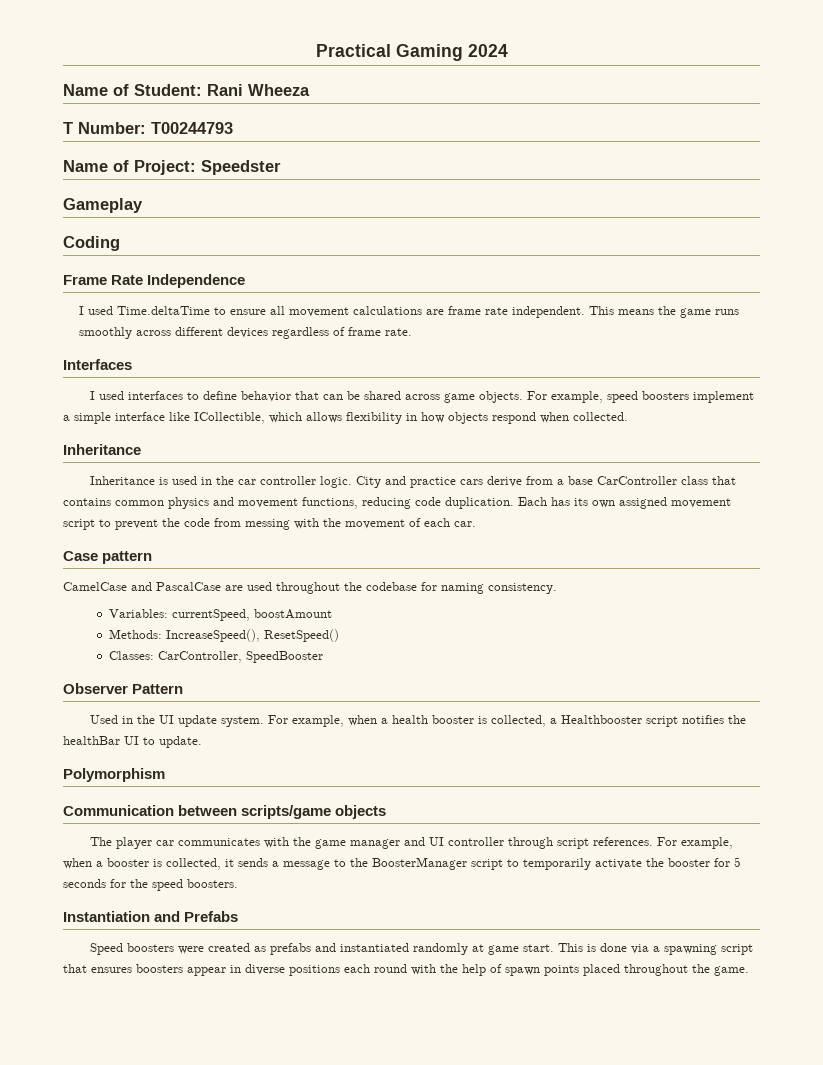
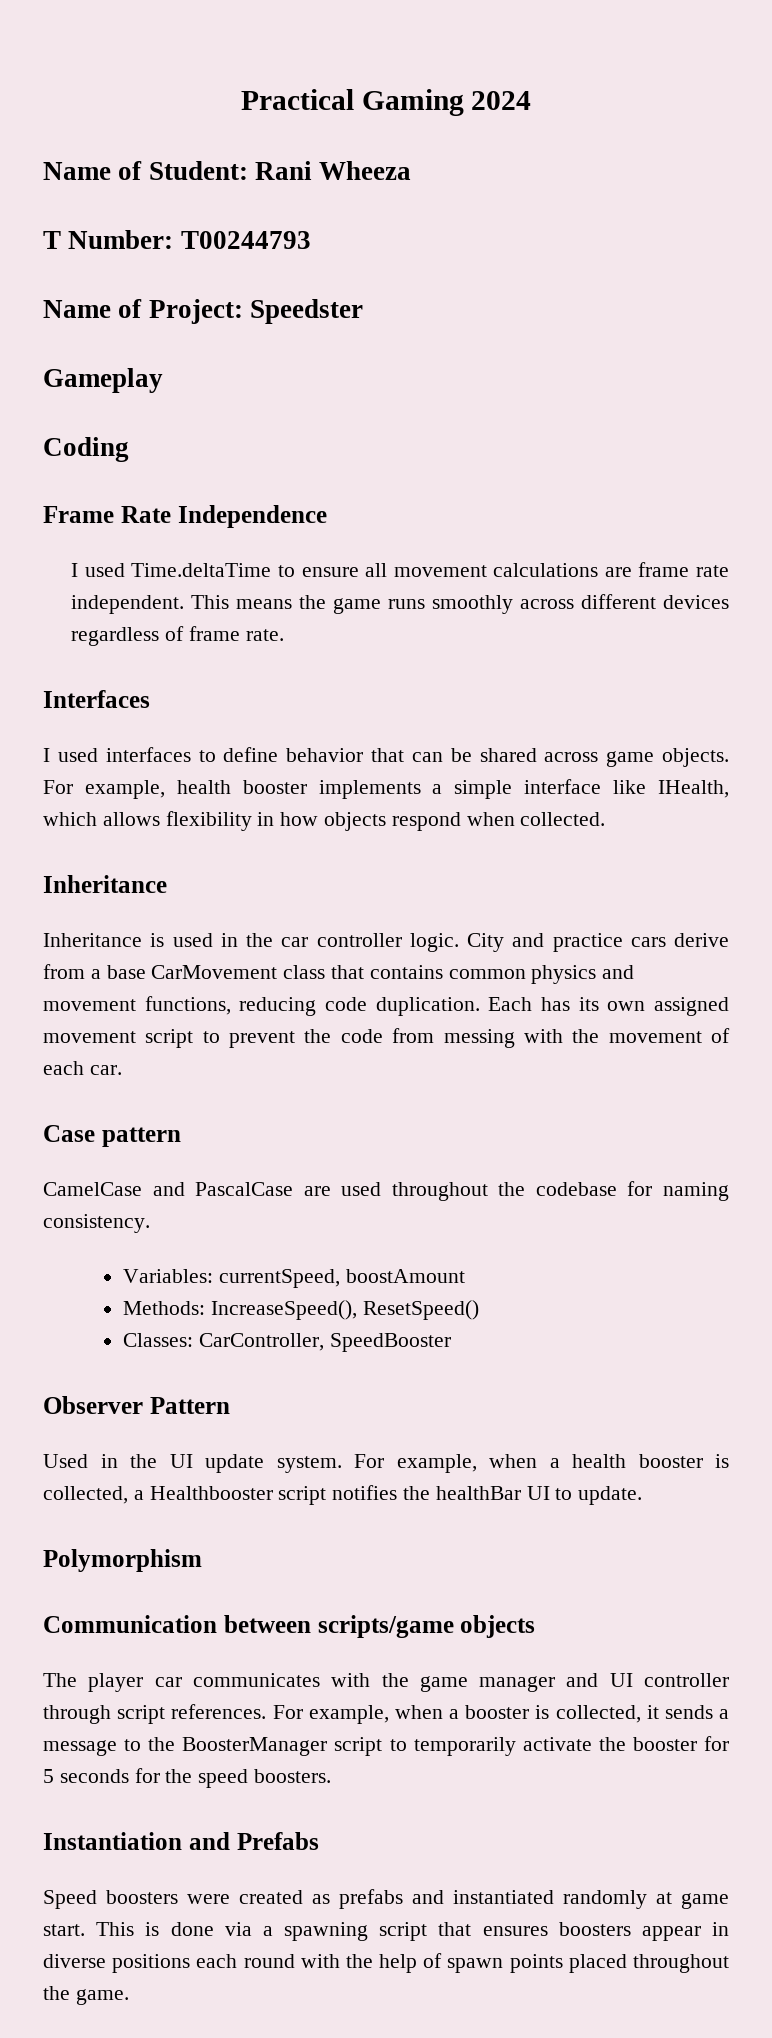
[607,391,755,403] speed boosters implement -> [176,780,421,799] health booster implements
[194,412,265,424] ICollectible, -> [658,780,730,798] IHealth,
[597,476,678,485] CarController -> [151,965,278,979] CarMovement

